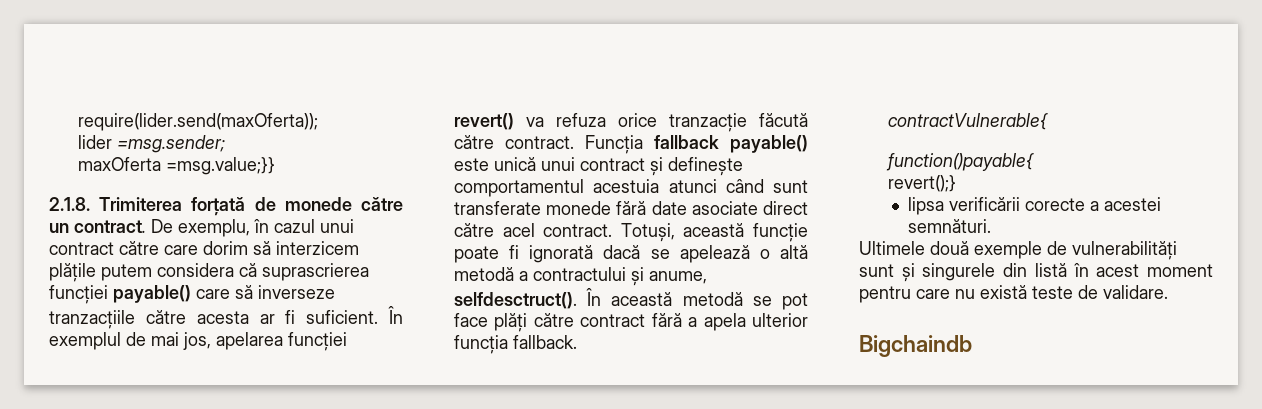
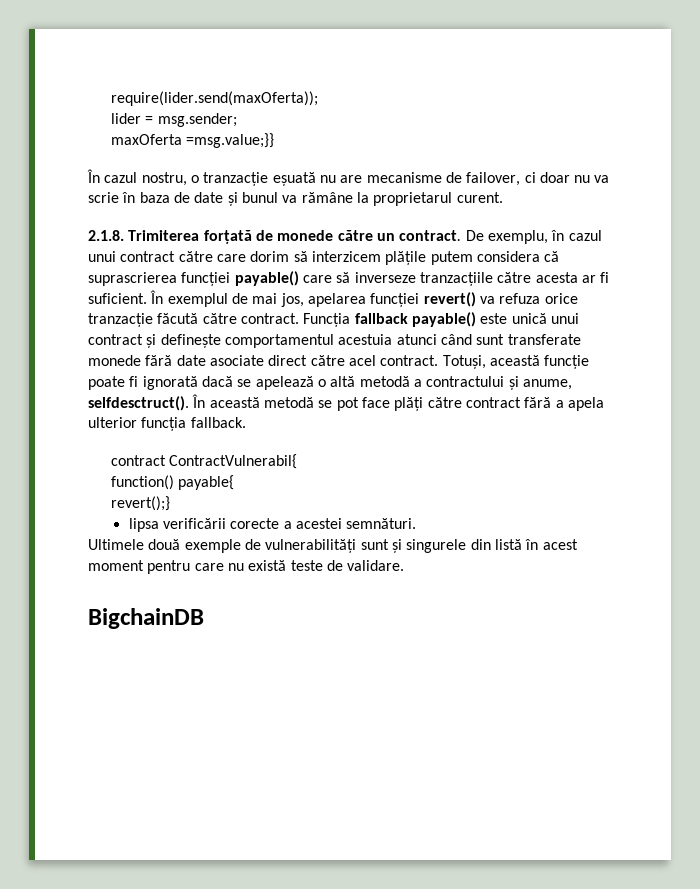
[117,135,226,153] =msg.sender; -> [145,113,237,127] = msg.sender;
(276, 166) none -> [87,169,610,186] [88,192,503,206] // În cazul nostru, o tranzacție eșuată nu are mecanisme de failover, ci doar nu va scrie în baza de date și bunul va rămâne la proprietarul curent.
[888,113,1049,130] [886,153,1035,171] contractVulnerable{ // function()payable{ -> [111,454,298,469] [111,475,235,490] contract ContractVulnerabil{ // function() payable{
[859,335,972,357] Bigchaindb -> [88,608,204,629] BigchainDB

